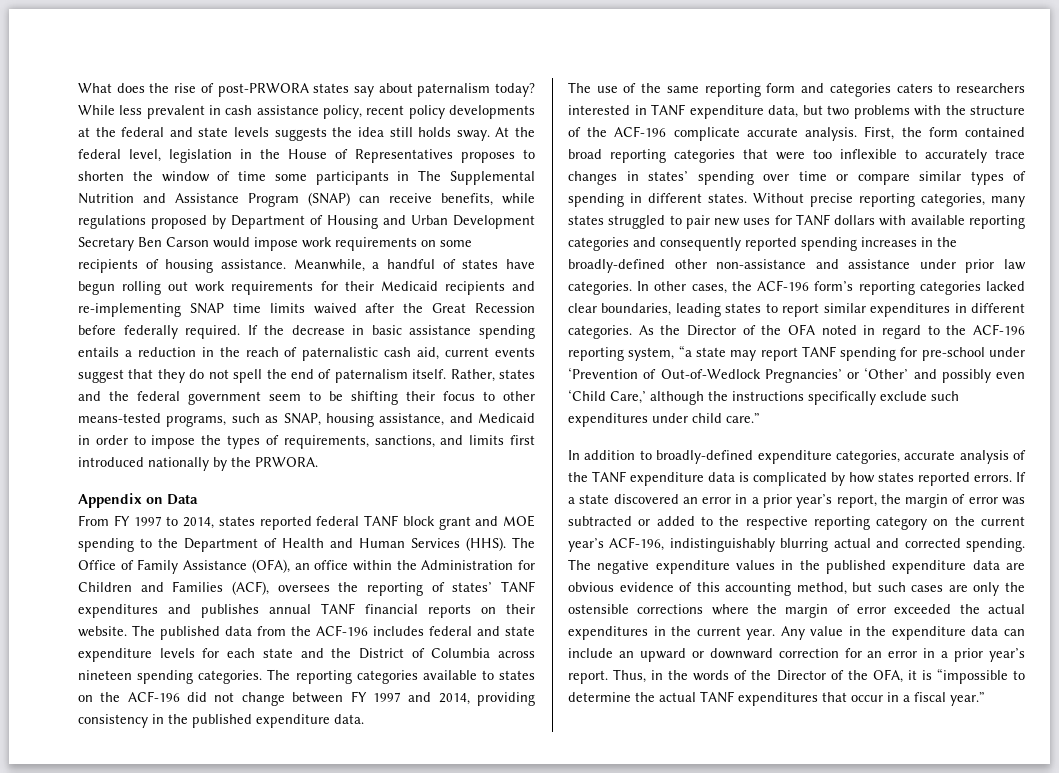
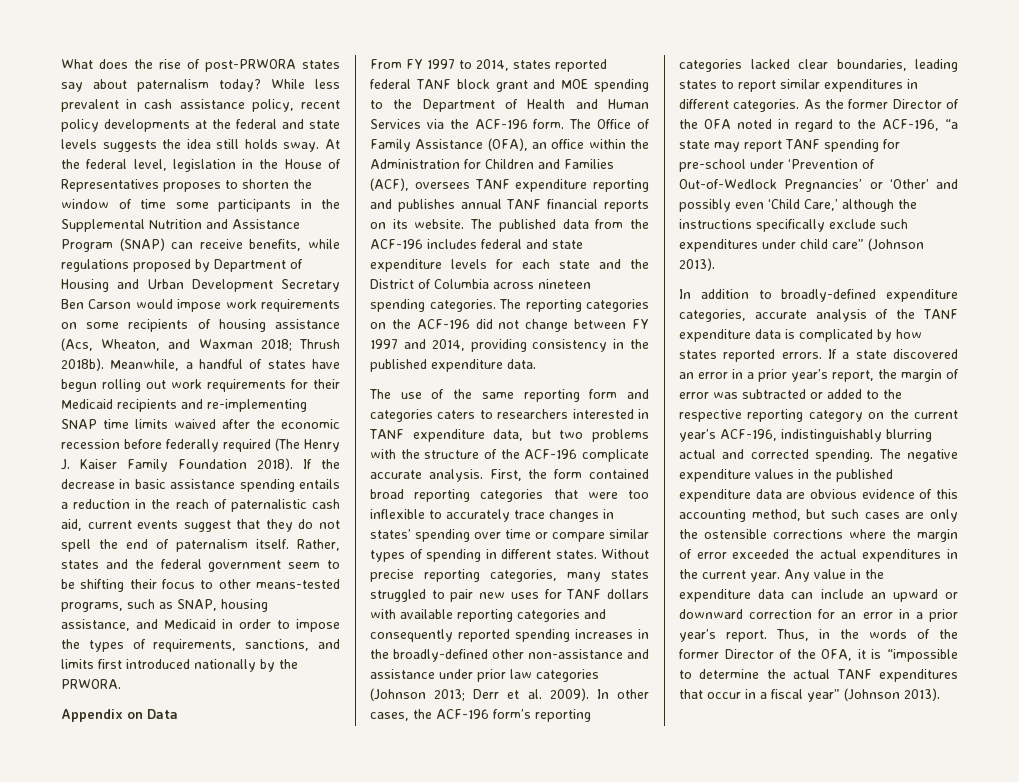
[418,170,442,181] The -> [321,199,340,209] the
[221,259,286,269] assistance. -> [275,319,340,329] [61,338,340,351] [61,358,104,371] assistance (Acs, Wheaton, and Waxman 2018; Thrush 2018b).
[432,303,535,313] [78,325,241,339] Great Recession before federally required. -> [281,419,340,429] [61,438,340,452] [61,458,293,472] economic recession before federally required (The Henry J. Kaiser Family Foundation 2018).
[466,537,506,551] (HHS). -> [426,119,565,129] via the ACF-196 form.
[338,581,535,596] [78,604,158,618] the reporting of states’ TANF expenditures -> [474,179,649,192] TANF expenditure reporting
[506,604,535,614] their -> [392,219,408,229] its
[422,670,535,680] available to states -> (649, 305) none
[568,281,632,295] categories. -> [536,669,599,682] [370,688,589,701] categories (Johnson 2013; Derr et al. 2009).
(681, 330) none -> [848,99,889,109] former
[973,324,1025,335] [568,347,675,361] ACF-196 reporting system, -> [882,119,940,131] ACF-196,
[726,413,760,423] care.” -> [832,238,924,251] [679,258,715,271] care” (Johnson 2013).
(772, 675) none -> [679,649,719,659] former
[950,692,985,706] year.” -> [807,688,940,702] year” (Johnson 2013).

